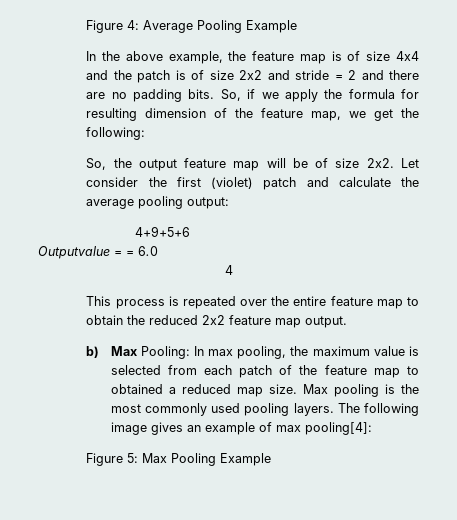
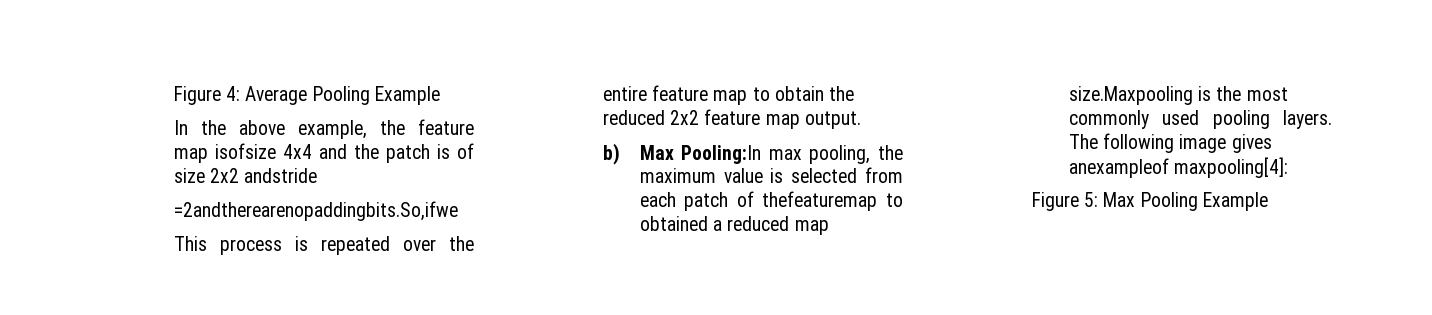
[331,51,391,61] is of size -> [214,143,276,159] isofsize
[267,70,420,80] [86,89,420,102] [86,108,420,121] [86,127,146,140] [86,158,419,171] [86,177,420,190] [86,196,230,209] [134,226,190,237] [38,246,158,259] [224,265,233,275] and stride = 2 and there are no padding bits. So, if we apply the formula for resulting dimension of the feature map, we get the following: // So, the output feature map will be of size 2x2. Let consider the first (violet) patch and calculate the average pooling output: // 4+9+5+6 // Outputvalue = = 6.0 // 4 -> [244,168,318,183] [173,201,458,221] andstride // =2andtherearenopaddingbits.So,ifwe
[140,346,204,359] Pooling: In -> [681,145,762,164] Pooling:In
[299,365,400,378] the feature map -> [762,191,878,211] thefeaturemap
[268,384,379,397] size. Max pooling -> [1068,86,1193,105] size.Maxpooling
[186,422,372,435] an example of max pooling[4]: -> [1068,157,1288,178] anexampleof maxpooling[4]:

